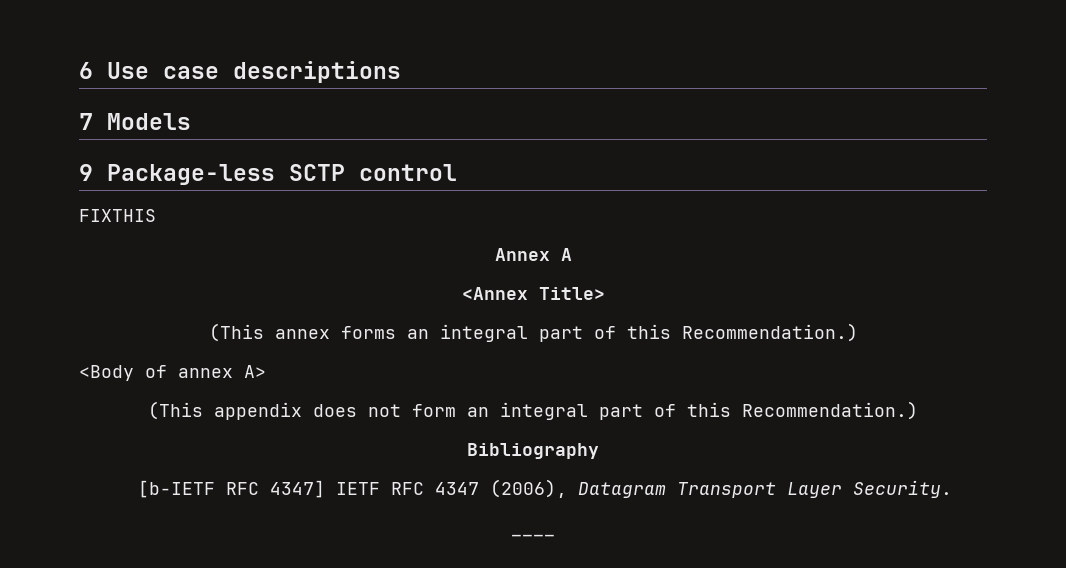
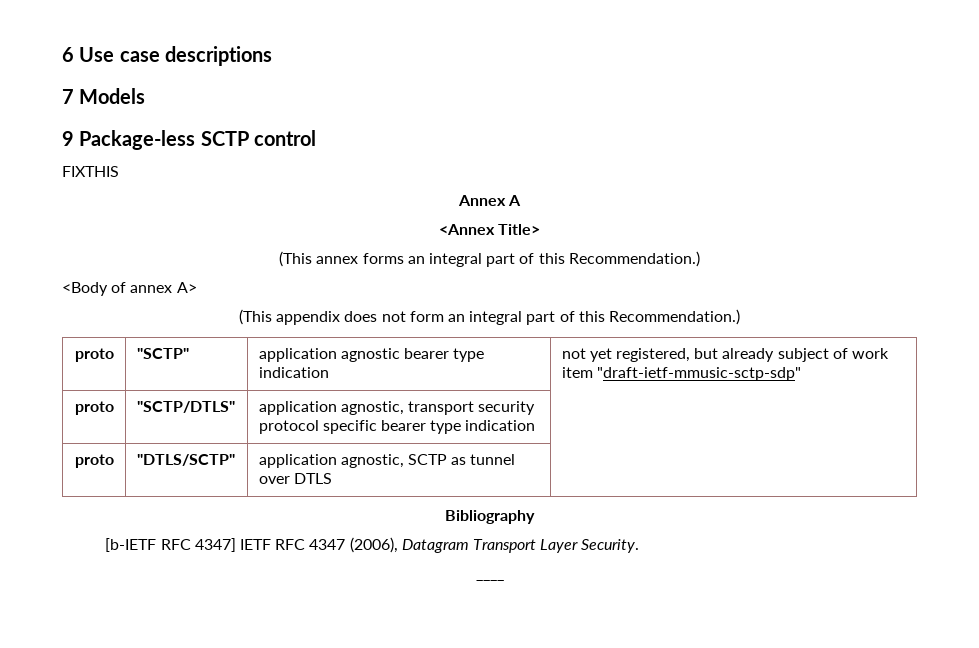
(918, 410) none -> [74,348,114,362] [136,348,189,359] [258,348,485,362] [258,367,329,378] [561,348,890,362] [561,367,801,381] [74,401,114,415] [136,401,235,413] [258,401,536,415] [258,420,536,434] [74,454,114,468] [136,454,235,466] [258,454,516,468] [258,473,332,484] // proto | "SCTP" | application agnostic bearer type indication | not yet registered, but already subject of work item "draft-ietf-mmusic-sctp-sdp" // proto | "SCTP/DTLS" | application agnostic, transport security protocol specific bearer type indication | // proto | "DTLS/SCTP" | application agnostic, SCTP as tunnel over DTLS |

